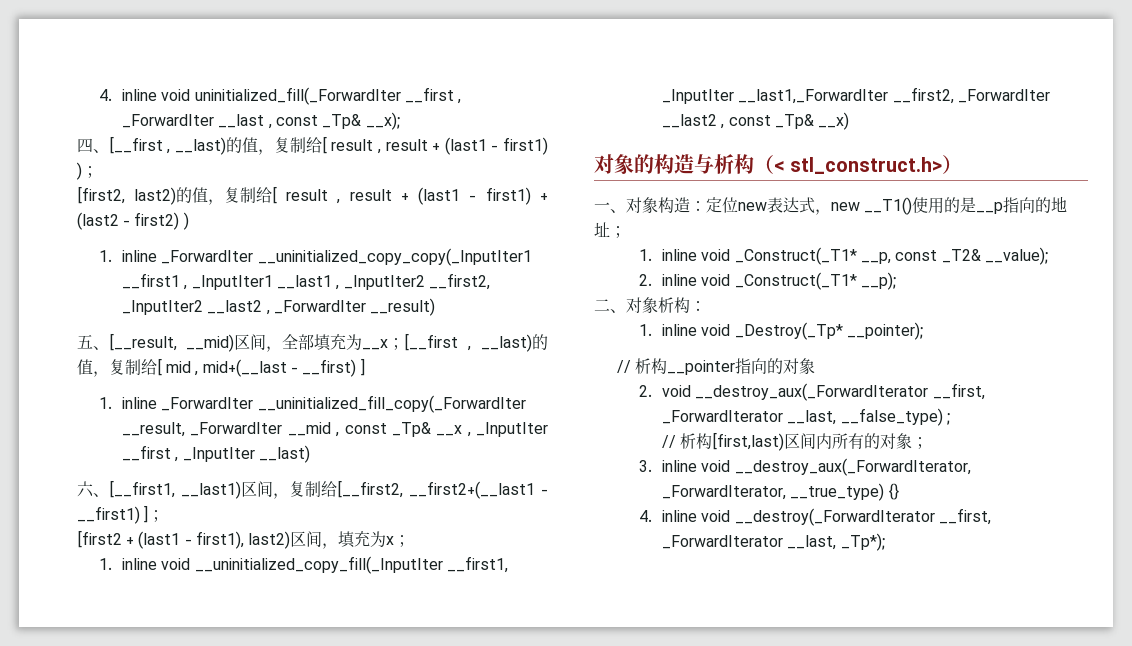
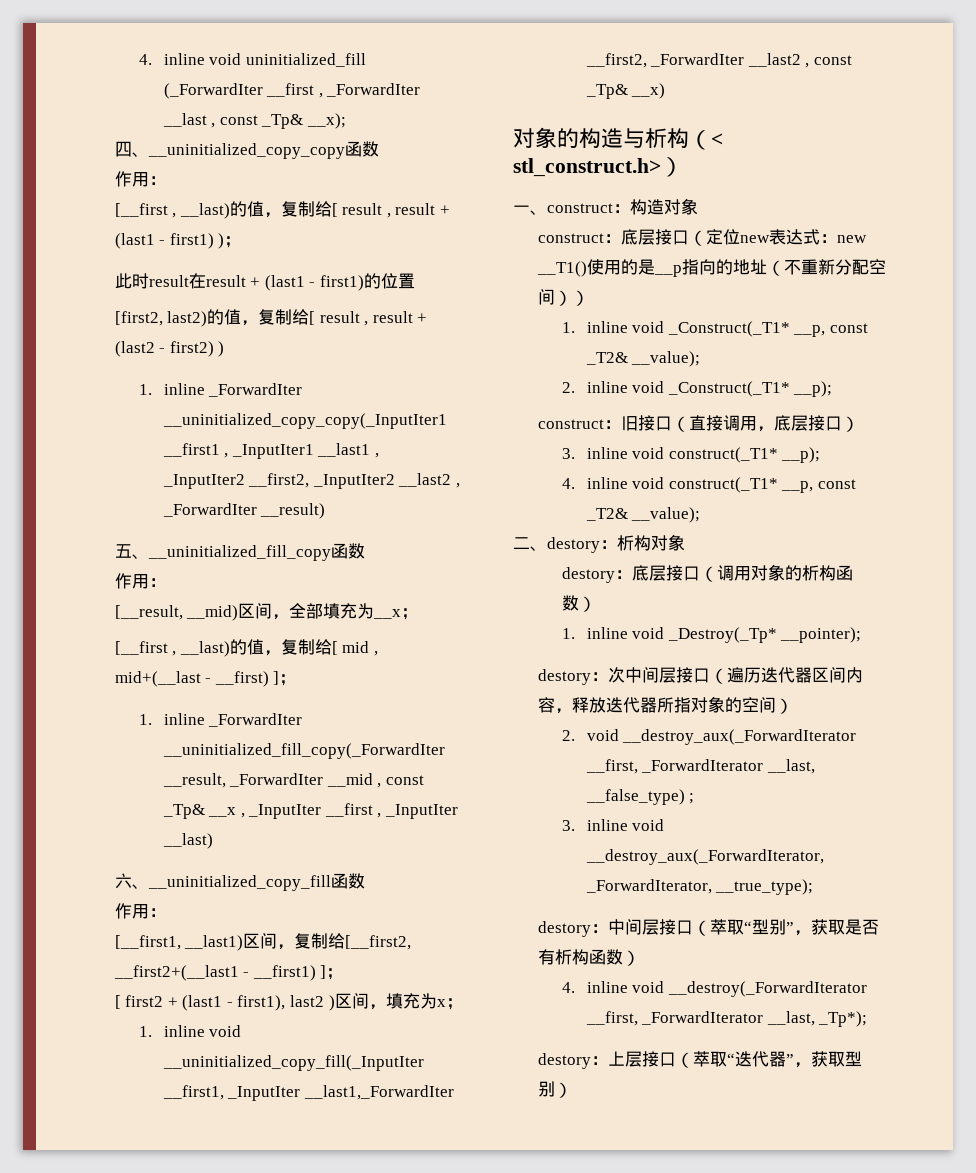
[99,87,401,105] 4. inline void uninitialized_fill(_ForwardIter -> [138,53,366,67] [163,83,263,99] 4. inline void uninitialized_fill (_ForwardIter
(109, 151) none -> [147,141,379,159] [114,171,166,187] __uninitialized_copy_copy函数 // 作用： //
(98, 172) none -> [114,273,415,291] // 此时result在result + (last1 - first1)的位置
[418,187,549,205] (last1 - first1) + -> (428, 318) none
(109, 348) none -> [147,543,365,561] [114,573,166,589] __uninitialized_fill_copy函数 // 作用： //
(405, 344) none -> (419, 614) //
(365, 367) none -> [279,674,297,686] ；
(109, 495) none -> [147,873,365,891] [114,903,166,919] __uninitialized_copy_fill函数 // 作用： //
[76,530,122,548] [first2 -> [114,995,164,1009] [ first2
[248,531,291,549] last2) -> [290,995,335,1011] last2 )
[626,197,706,213] 对象构造： -> [547,198,698,215] [537,229,706,246] construct：构造对象 // construct：底层接口（
[815,209,831,215] ， -> [819,234,837,243] ：
[610,226,626,238] ； -> [766,259,886,276] [537,289,589,306] （不重新分配空间））
(896, 281) none -> [537,415,859,432] [561,447,821,463] [561,477,856,493] [585,507,701,523] // construct：旧接口（直接调用，底层接口） // 3. inline void construct(_T1* __p); // 4. inline void construct(_T1* __p, const _T2& __value);
[626,297,706,313] 对象析构： -> [547,534,685,553] [561,564,853,583] [561,595,596,612] destory：析构对象 // destory：底层接口（调用对象的析构函数）
[616,358,815,375] // 析构__pointer指向的对象 -> [537,667,863,685] [537,696,793,714] destory：次中间层接口（遍历迭代器区间内容，释放迭代器所指对象的空间）
[661,432,929,451] // // 析构[first,last)区间内所有的对象； -> (695, 798) none
[790,483,899,501] __true_type) {} -> [715,879,814,895] [537,919,879,937] [537,949,640,966] __true_type); // destory：中间层接口（萃取“型别”，获取是否有析构函数）
(885, 542) none -> [537,1051,862,1069] [537,1081,572,1098] // destory：上层接口（萃取“迭代器”，获取型别）

